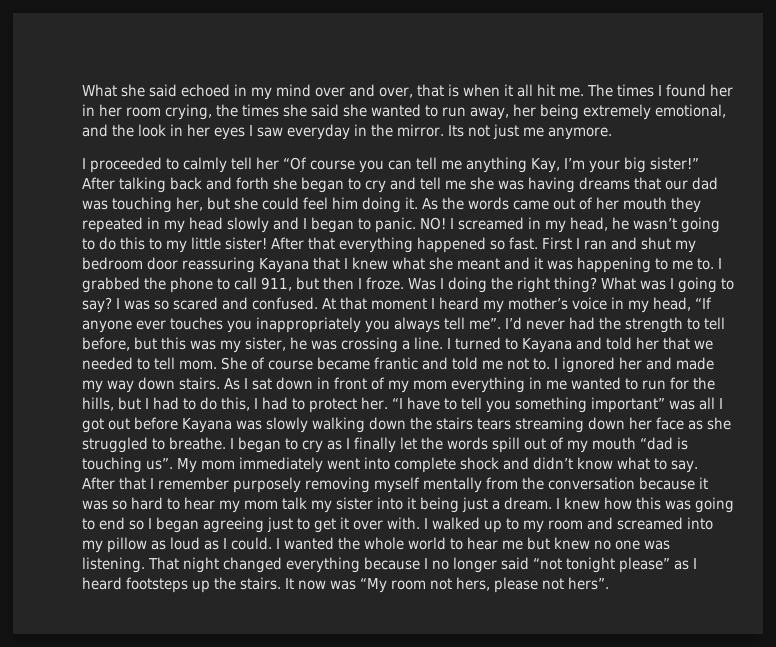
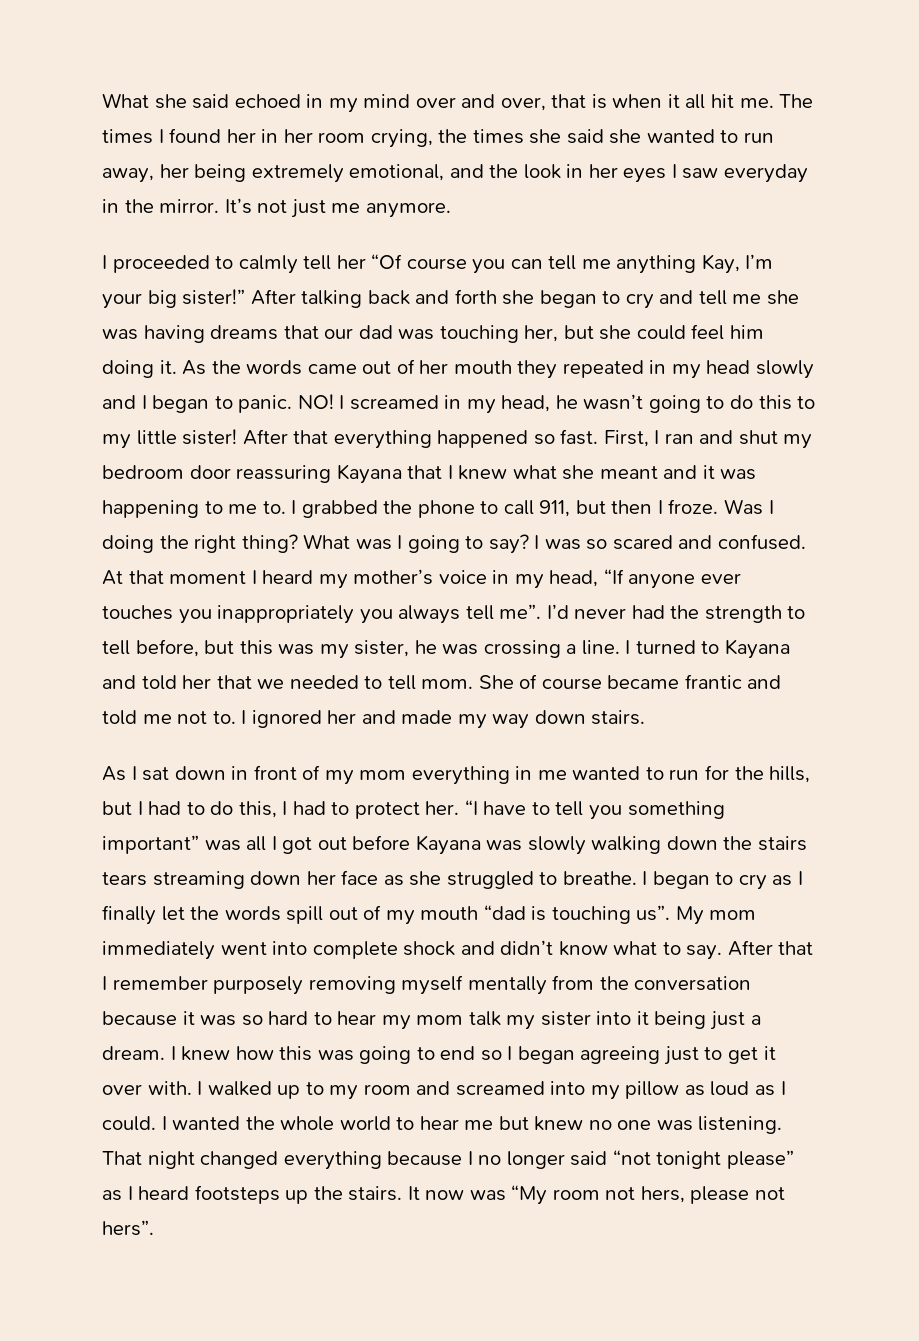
[447,125,464,137] Its -> [224,198,252,214] It’s
[542,237,572,250] First -> [603,430,649,447] First,
(220, 383) none -> (646, 717) //

